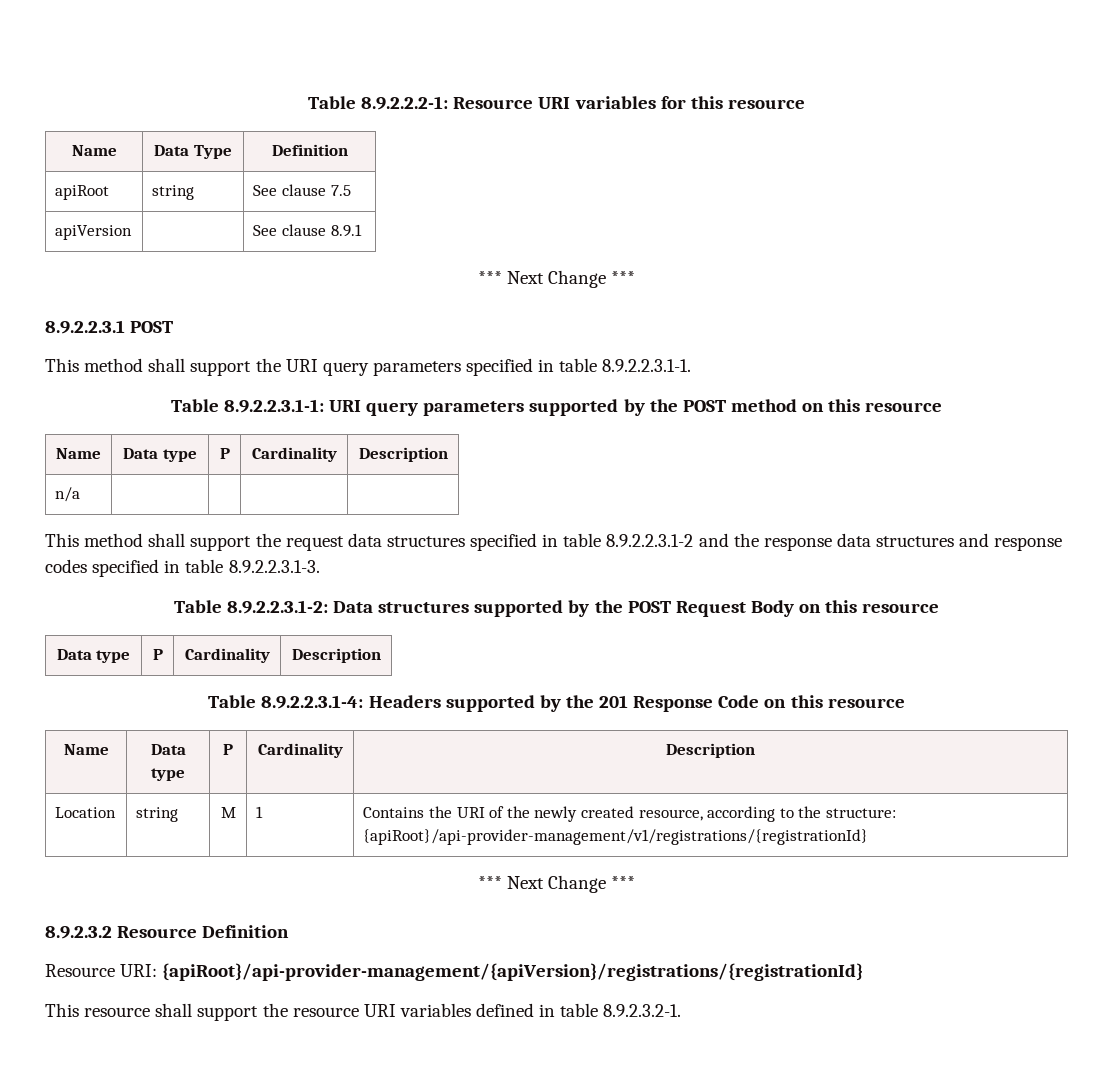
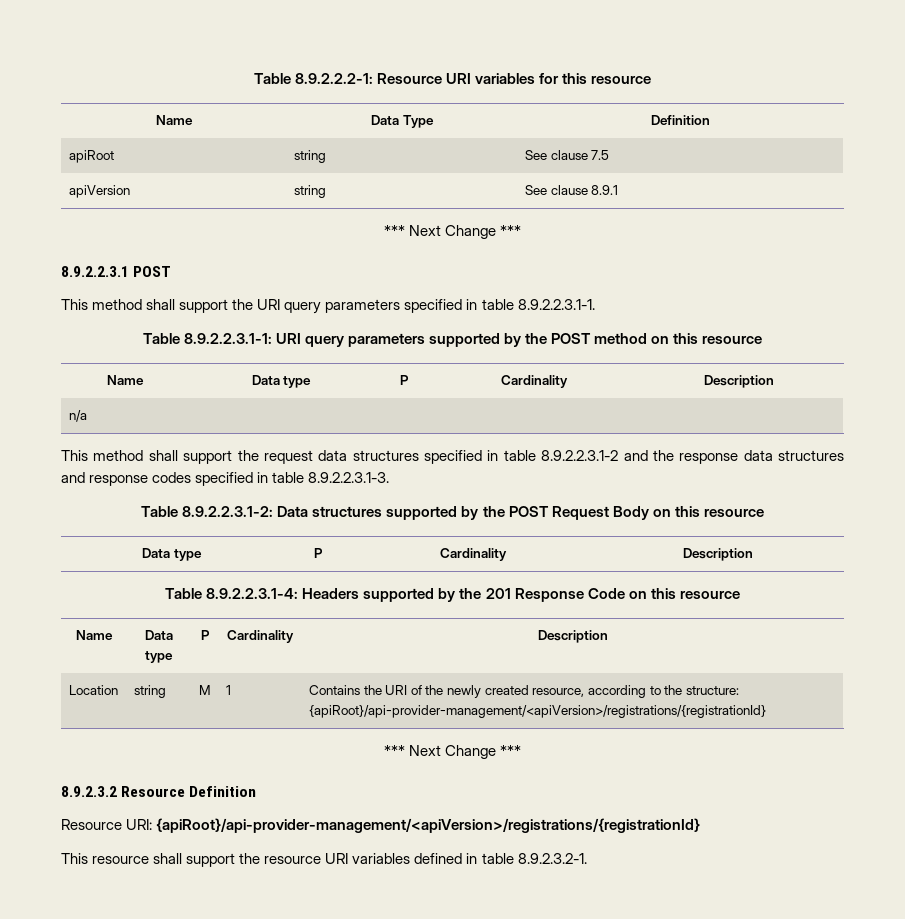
(133, 232) none -> [293,185,326,198] string
[363,829,869,845] {apiRoot}/api-provider-management/v1/registrations/{registrationId} -> [308,705,766,718] {apiRoot}/api-provider-management/<apiVersion>/registrations/{registrationId}
[162,963,864,981] {apiRoot}/api-provider-management/{apiVersion}/registrations/{registrationId} -> [156,818,701,833] {apiRoot}/api-provider-management/<apiVersion>/registrations/{registrationId}

